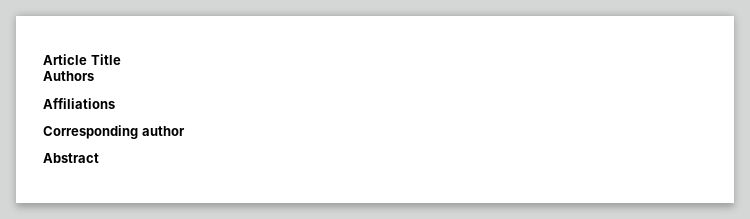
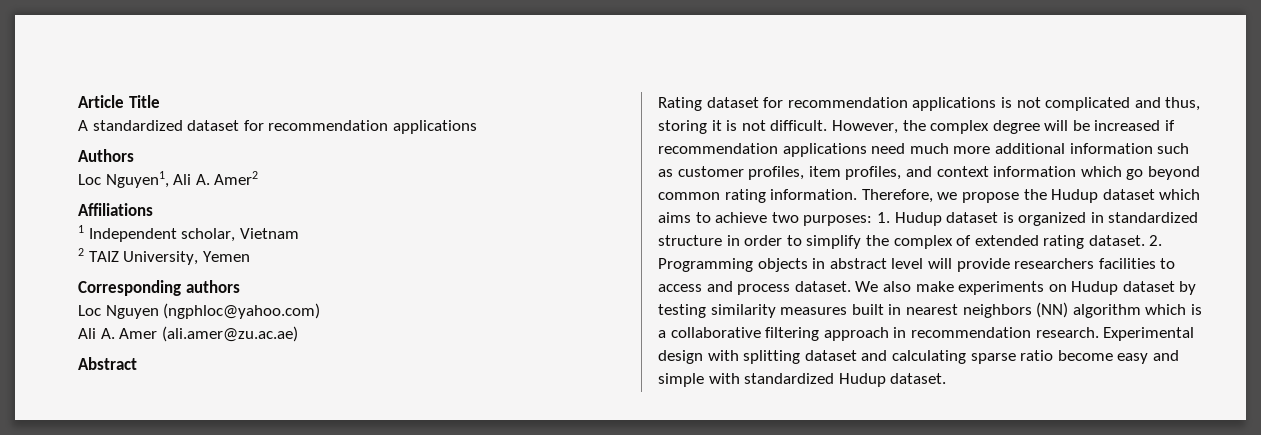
[43,71,94,81] [43,98,115,109] [43,125,185,139] [43,153,99,163] Authors // Affiliations // Corresponding author // Abstract -> [78,120,477,134] [78,149,134,162] [78,171,259,188] [78,203,153,216] [78,225,299,242] [78,248,250,265] [78,280,240,296] [78,303,321,319] [78,326,298,342] [78,357,137,370] [658,97,1201,111] [658,120,1176,134] [658,143,1190,157] [658,166,1200,180] [658,189,1201,203] [658,212,1199,226] [658,235,1163,249] [658,258,1176,272] [658,281,1197,295] [658,302,1202,318] [658,327,1195,341] [658,350,1179,364] [658,373,947,387] A standardized dataset for recommendation applications // Authors // Loc Nguyen1, Ali A. Amer2 // Affiliations // 1 Independent scholar, Vietnam // 2 TAIZ University, Yemen // Corresponding authors // Loc Nguyen (ngphloc@yahoo.com) // Ali A. Amer (ali.amer@zu.ac.ae) // Abstract // Rating dataset for recommendation applications is not complicated and thus, storing it is not difficult. However, the complex degree will be increased if recommendation applications need much more additional information such as customer profiles, item profiles, and context information which go beyond common rating information. Therefore, we propose the Hudup dataset which aims to achieve two purposes: 1. Hudup dataset is organized in standardized structure in order to simplify the complex of extended rating dataset. 2. Programming objects in abstract level will provide researchers facilities to access and process dataset. We also make experiments on Hudup dataset by testing similarity measures built in nearest neighbors (NN) algorithm which is a collaborative filtering approach in recommendation research. Experimental design with splitting dataset and calculating sparse ratio become easy and simple with standardized Hudup dataset.

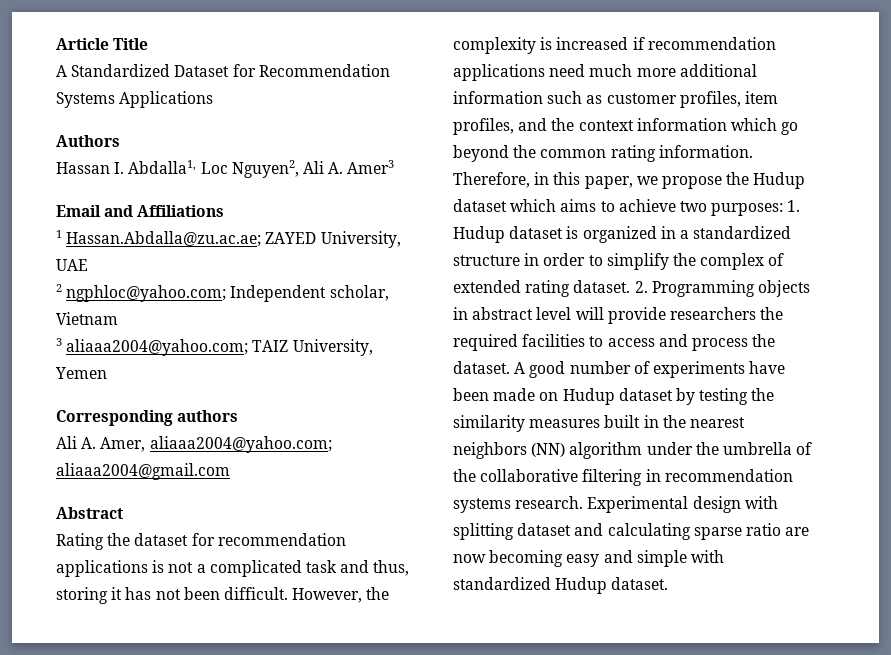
[92,120,477,134] [78,149,134,162] [78,171,259,188] [78,203,153,216] [78,225,84,233] standardized dataset for recommendation applications // Authors // Loc Nguyen1, Ali A. Amer2 // Affiliations // 1 -> [71,64,390,77] [56,91,214,108] [56,135,120,147] [56,160,395,178] [56,205,225,217] [56,230,401,248] [56,259,88,271] [56,284,227,302] Standardized Dataset for Recommendation Systems Applications // Authors // Hassan I. Abdalla1, Loc Nguyen2, Ali A. Amer3 // Email and Affiliations // 1 Hassan.Abdalla@zu.ac.ae; ZAYED University, UAE // 2 ngphloc@yahoo.com;
[78,248,84,256] 2 -> [56,338,249,356] 3 aliaaa2004@yahoo.com;
[78,303,321,319] [78,326,298,342] // Loc Nguyen (ngphloc@yahoo.com) // Ali A. Amer (ali.amer@zu.ac.ae) -> [56,436,332,453] [56,463,230,480] // Ali A. Amer, aliaaa2004@yahoo.com; aliaaa2004@gmail.com
(702, 104) none -> [107,533,131,546] the
[1045,97,1131,111] complicated -> [196,560,337,577] a complicated task
[726,120,1090,134] is not difficult. However, the complex degree will be -> [125,587,390,603] [453,37,553,54] has not been difficult. However, the complexity is
(932, 171) none -> [551,118,575,131] the
(1200, 173) none -> [513,145,537,158] the
(933, 196) none -> [534,172,633,189] in this paper,
(1104, 217) none -> [679,230,689,239] a
(1095, 263) none -> [760,307,784,320] [453,334,518,351] the required
[794,281,1045,295] dataset. We also make experiments -> [752,334,776,347] [453,361,786,378] [453,388,536,401] the dataset. A good number of experiments have been made
(706, 311) none -> [751,388,775,401] the
(902, 309) none -> [662,415,686,428] the
[1145,304,1202,315] [658,330,666,338] which is a -> [646,442,813,455] [453,469,476,482] under the umbrella of the
[823,327,889,341] approach -> (643, 477) none
(1031, 332) none -> [453,498,511,513] systems
[1057,350,1113,361] become -> [785,527,810,536] [453,550,564,567] are now becoming

